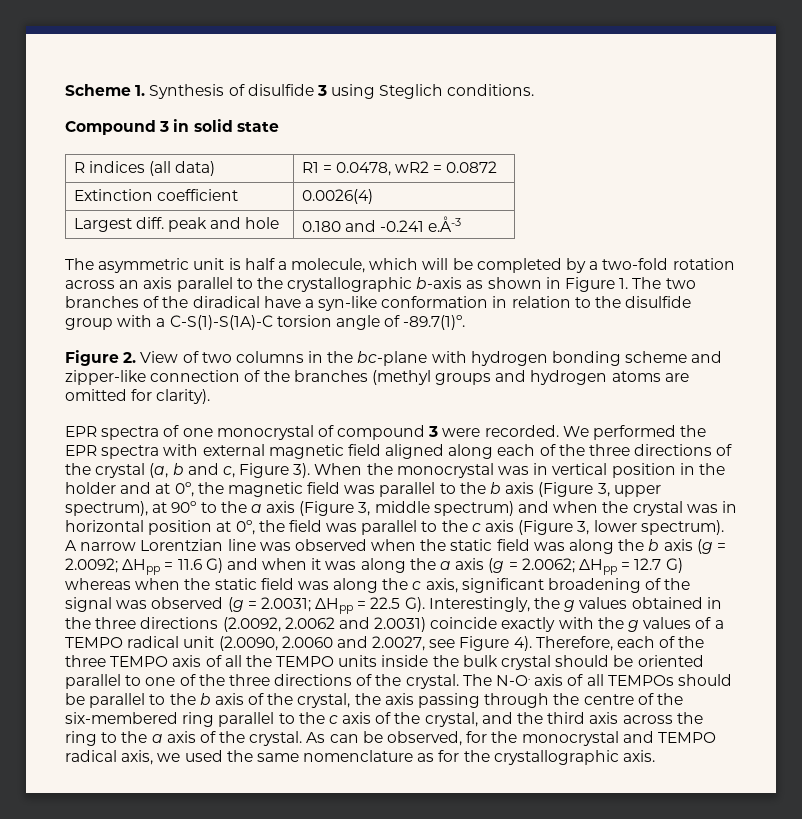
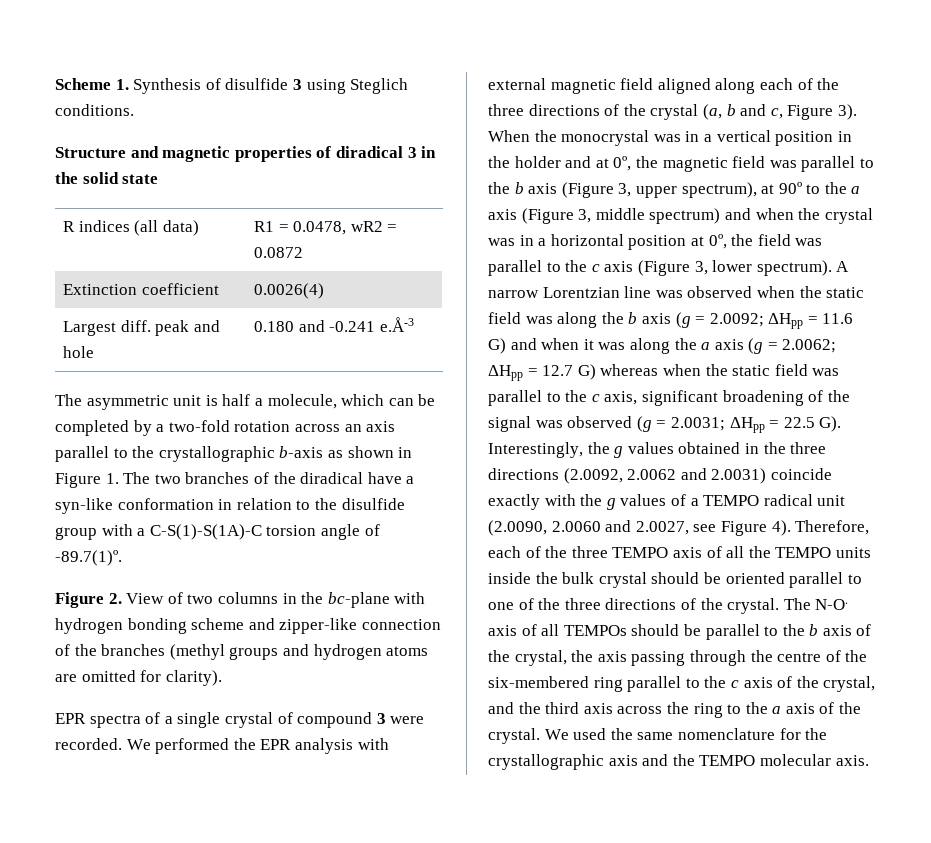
[65,120,156,135] Compound -> [55,146,403,162] Structure and magnetic properties of diradical
(190, 125) none -> [55,172,78,184] the
[422,258,449,270] will -> [388,398,414,406] can
[182,425,314,440] one monocrystal -> [164,712,273,728] a single crystal
[101,445,160,459] spectra -> [294,738,353,754] analysis
(549, 469) none -> [703,134,712,142] a
(737, 507) none -> [538,238,547,246] a
[333,578,379,593] along -> [488,390,561,406] parallel to
[306,731,716,746] [65,750,181,765] As can be observed, for the monocrystal and TEMPO radical axis, we -> [544,729,569,740] We
[417,753,435,762] as -> (775, 734) none
(619, 757) none -> [608,754,831,766] axis and the TEMPO molecular

